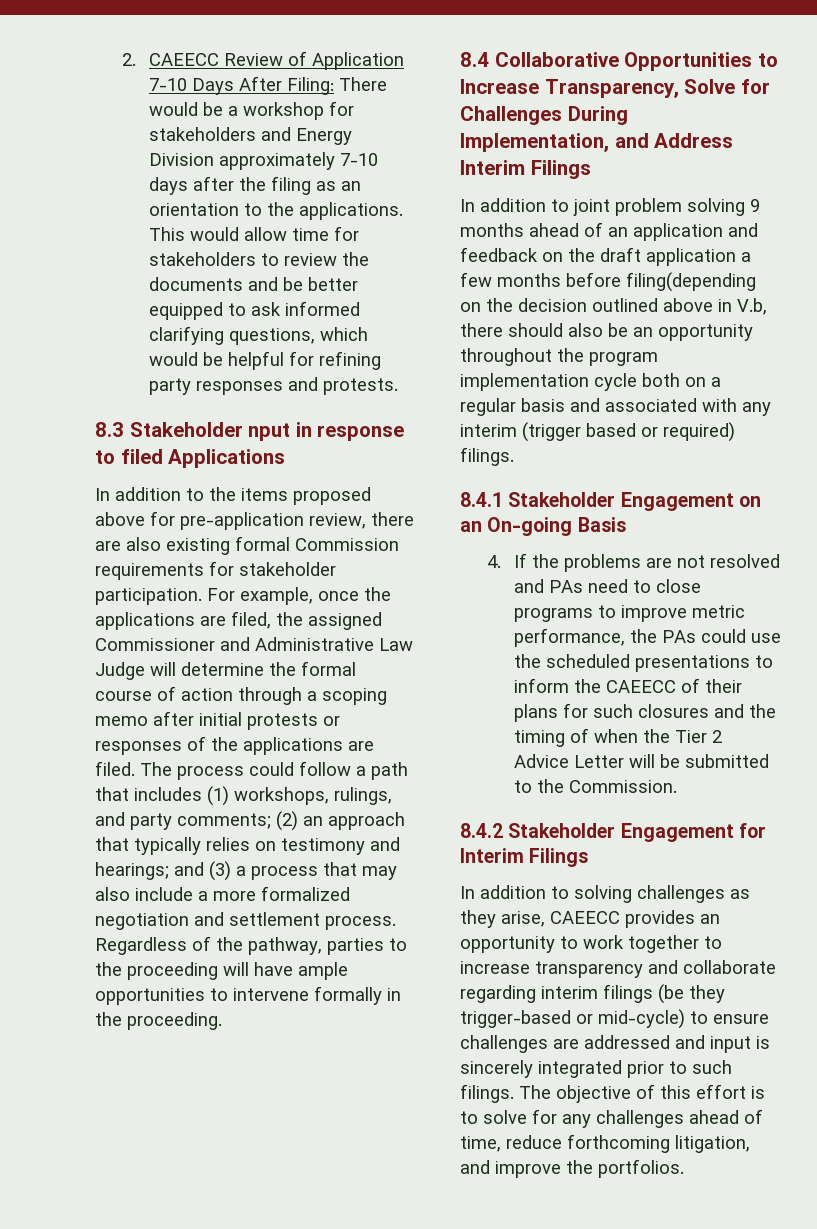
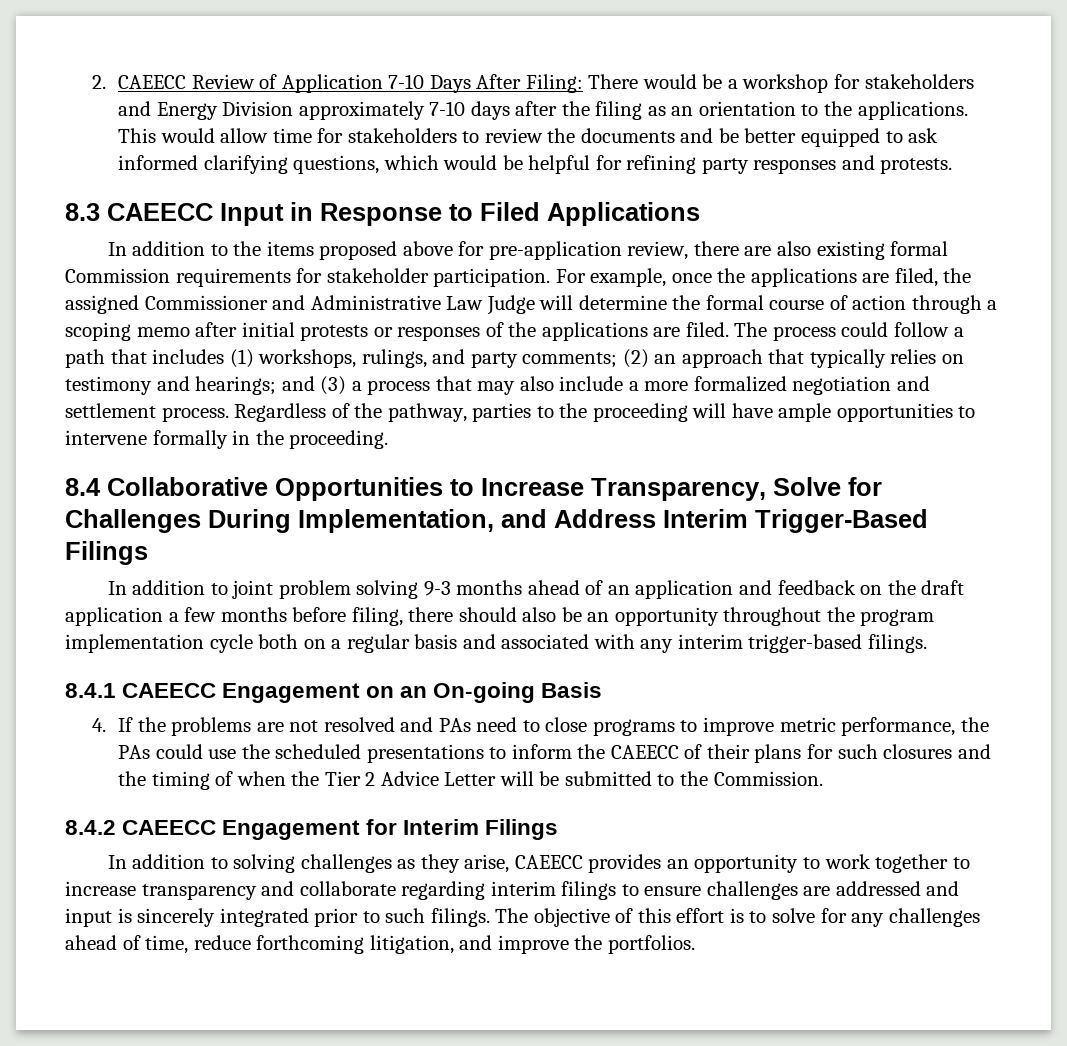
[129,422,405,441] [95,449,163,464] Stakeholder nput in response to filed -> [107,202,540,226] CAEECC Input in Response to Filed
(525, 167) none -> [755,509,928,533] Trigger-Based
[750,199,760,212] 9 -> [423,581,451,596] 9-3
[626,272,756,292] [460,298,767,315] filing(depending on the decision outlined above in V.b, -> [351,607,403,626] filing,
[522,422,735,442] (trigger based or required) -> [748,634,863,653] trigger-based
[508,492,616,507] Stakeholder -> [122,683,217,698] CAEECC
[508,823,616,838] Stakeholder -> [122,820,217,835] CAEECC
[658,984,725,1004] [460,1009,685,1029] (be they trigger-based or mid-cycle) -> (617, 890) none

